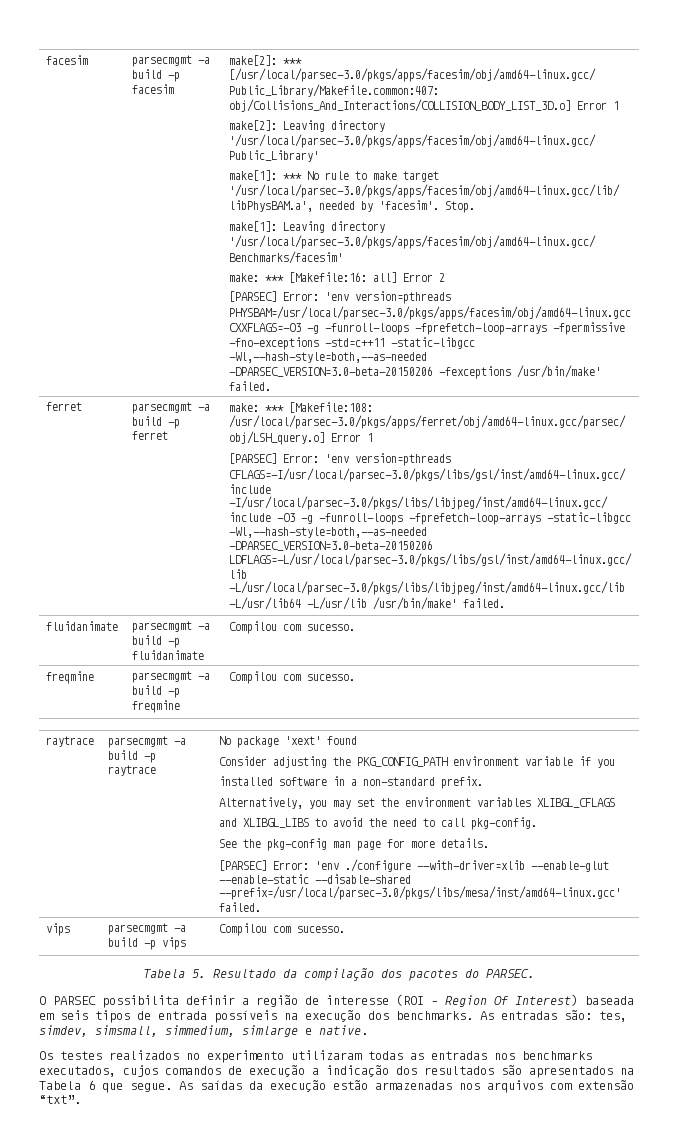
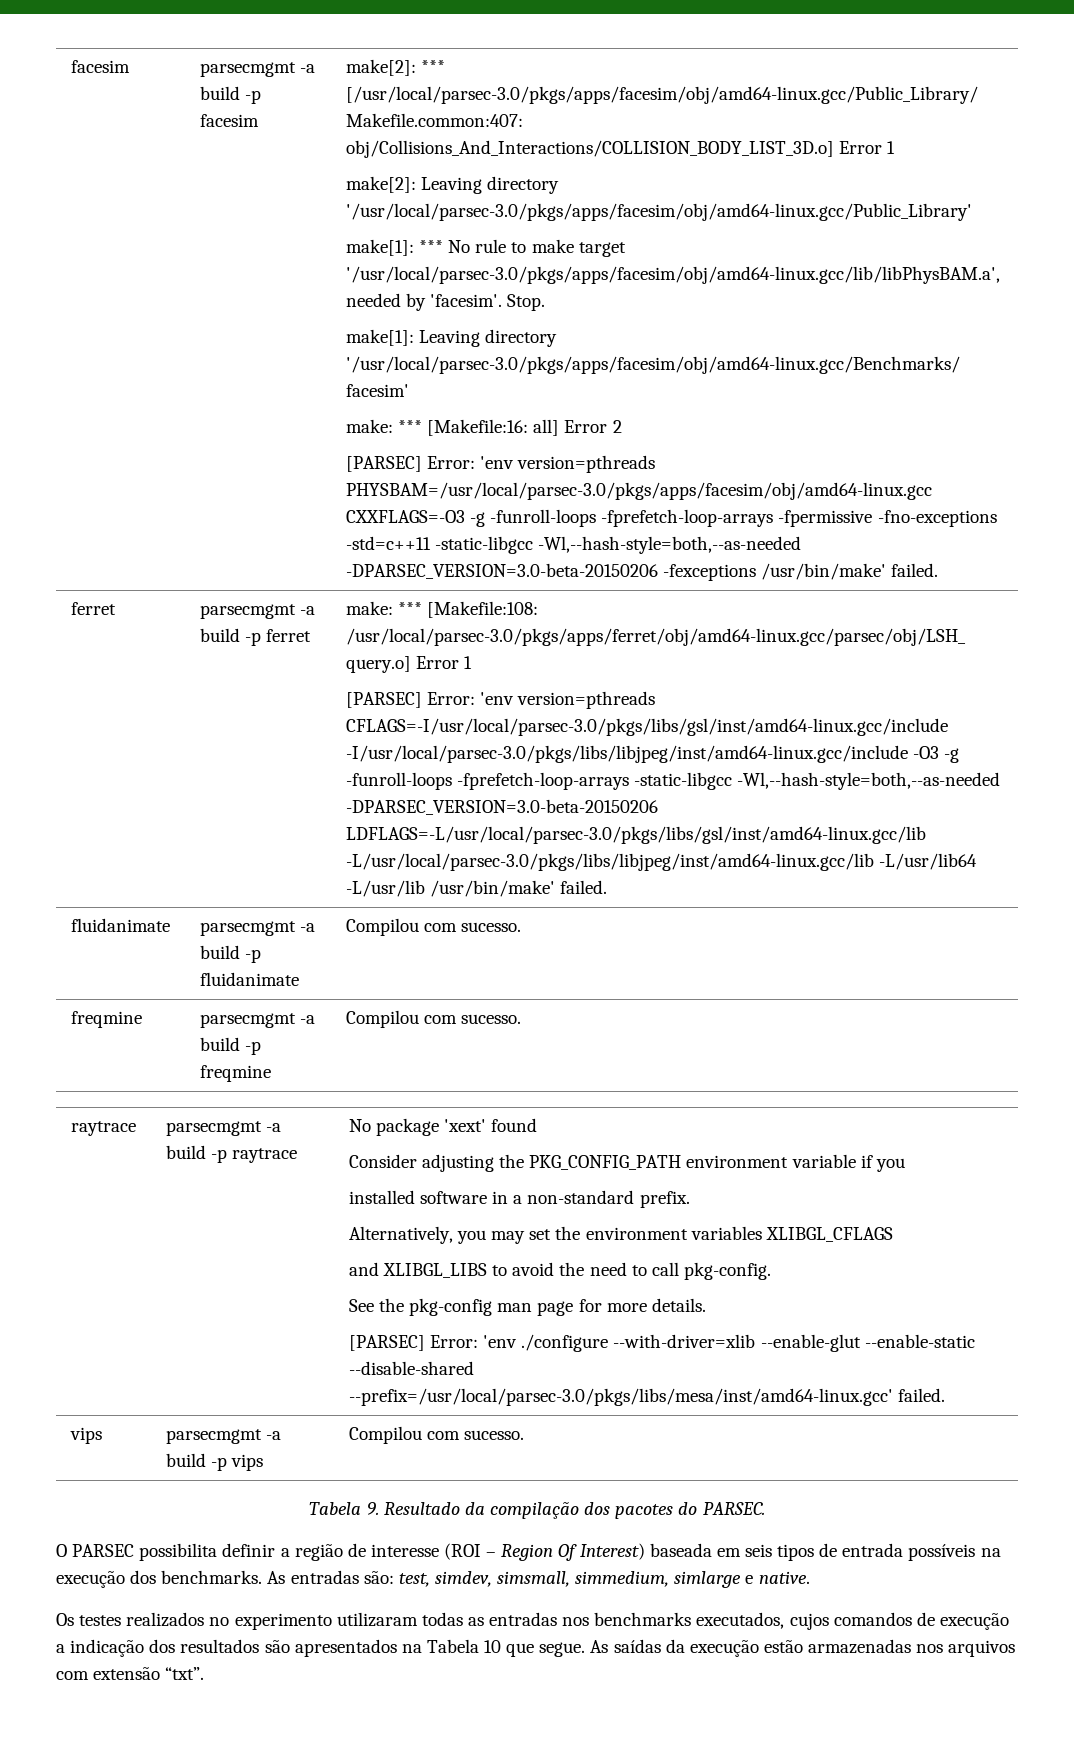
[192,969,206,978] 5. -> [366,1502,379,1515] 9.
[599,1011,627,1022] tes, -> [398,1573,430,1587] test,
[88,1080,95,1090] 6 -> [484,1640,502,1653] 10

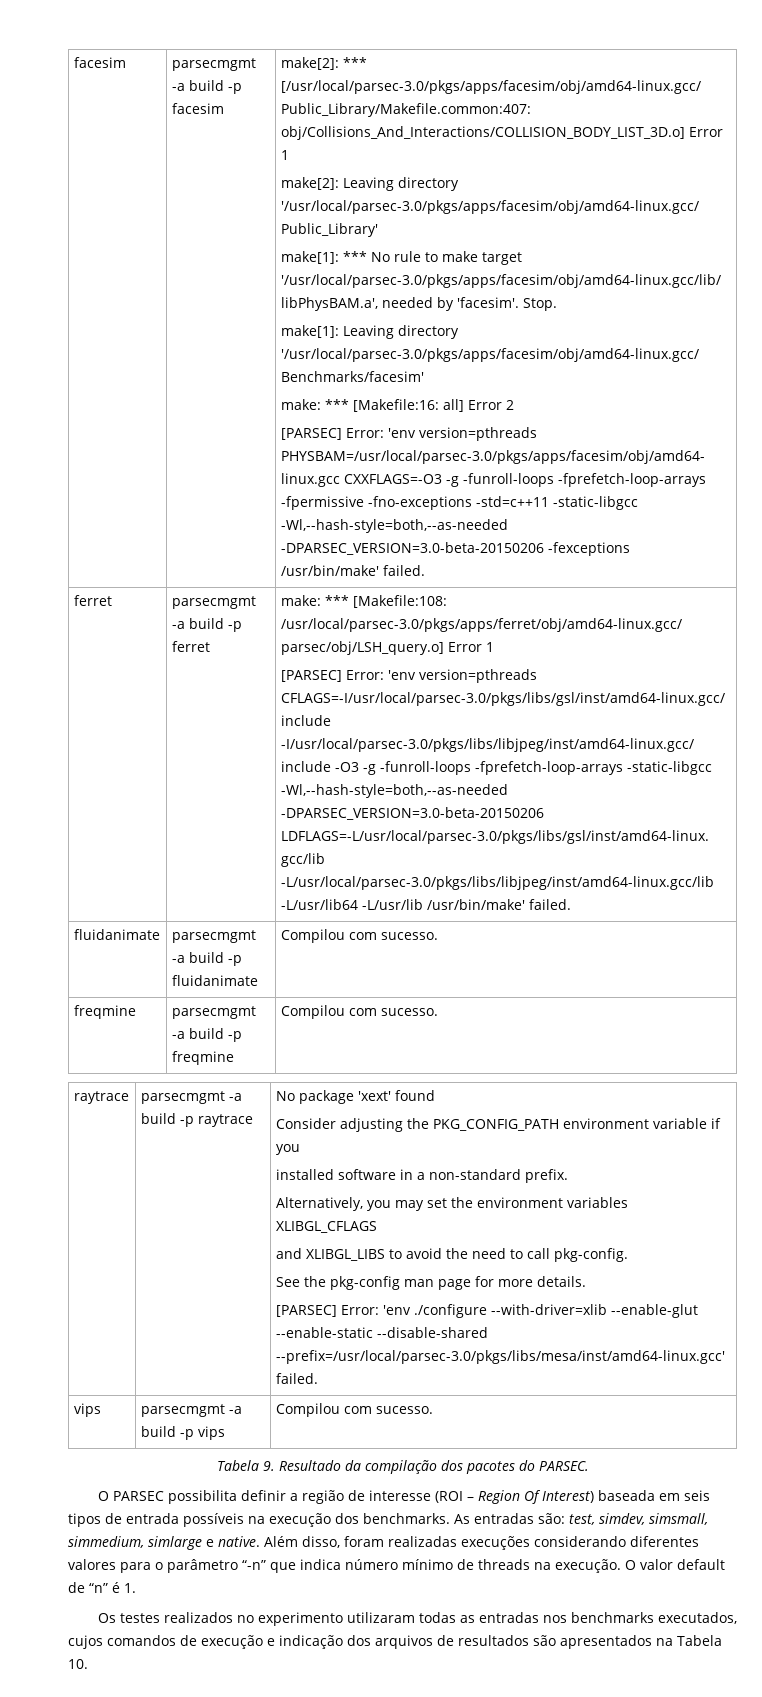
(810, 1577) none -> [264,1536,699,1550] [68,1559,725,1573] [68,1582,136,1593] Além disso, foram realizadas execuções considerando diferentes valores para o parâmetro “-n” que indica número mínimo de threads na execução. O valor default de “n” é 1.
[56,1644,65,1653] a -> [267,1638,275,1646] e
(176, 1646) none -> [375,1635,454,1649] arquivos de
[484,1639,1016,1657] [56,1667,205,1680] 10 que segue. As saídas da execução estão armazenadas nos arquivos com extensão “txt”. -> [68,1659,88,1669] 10.

